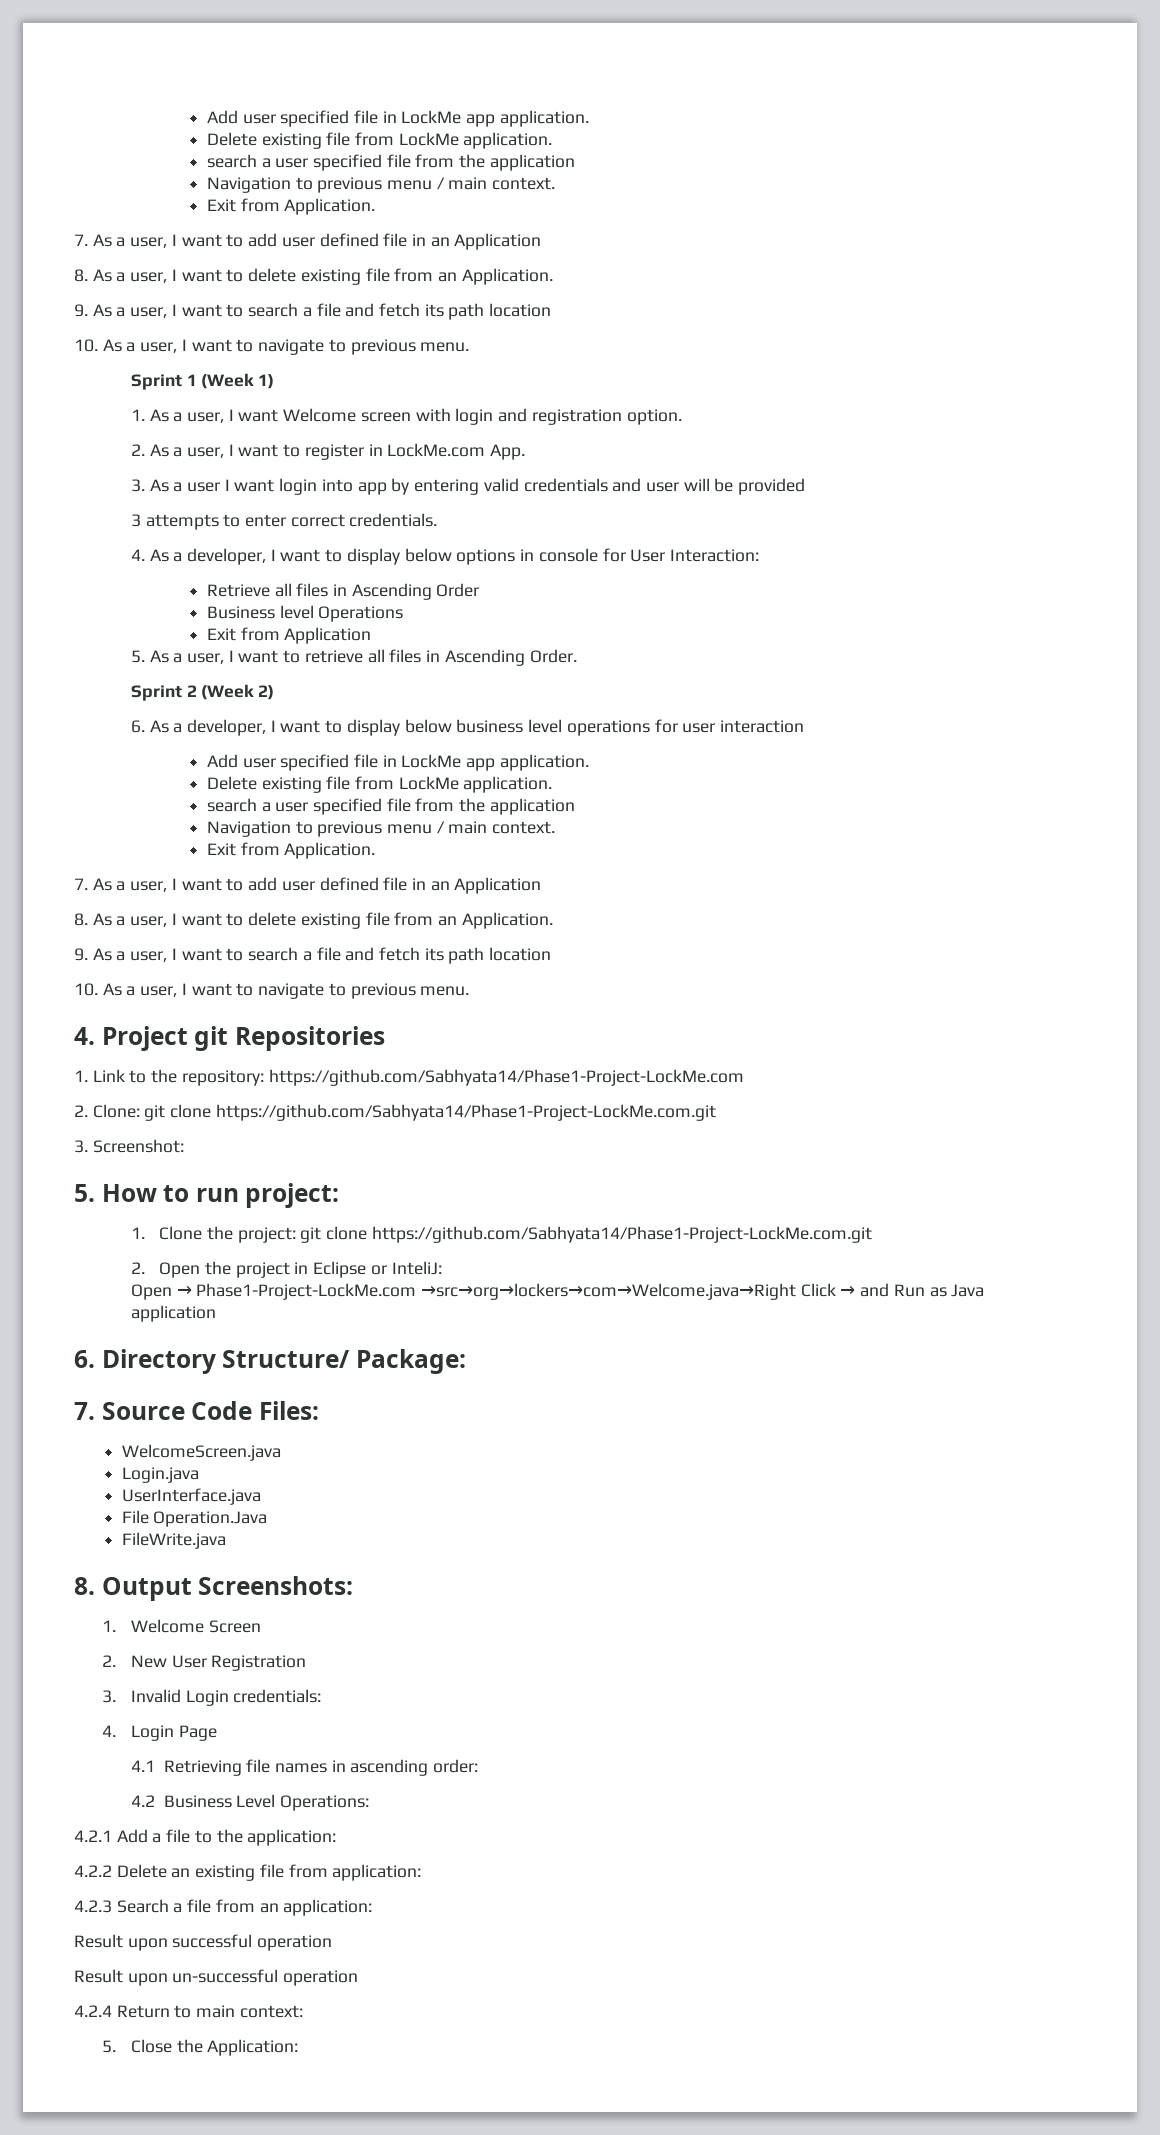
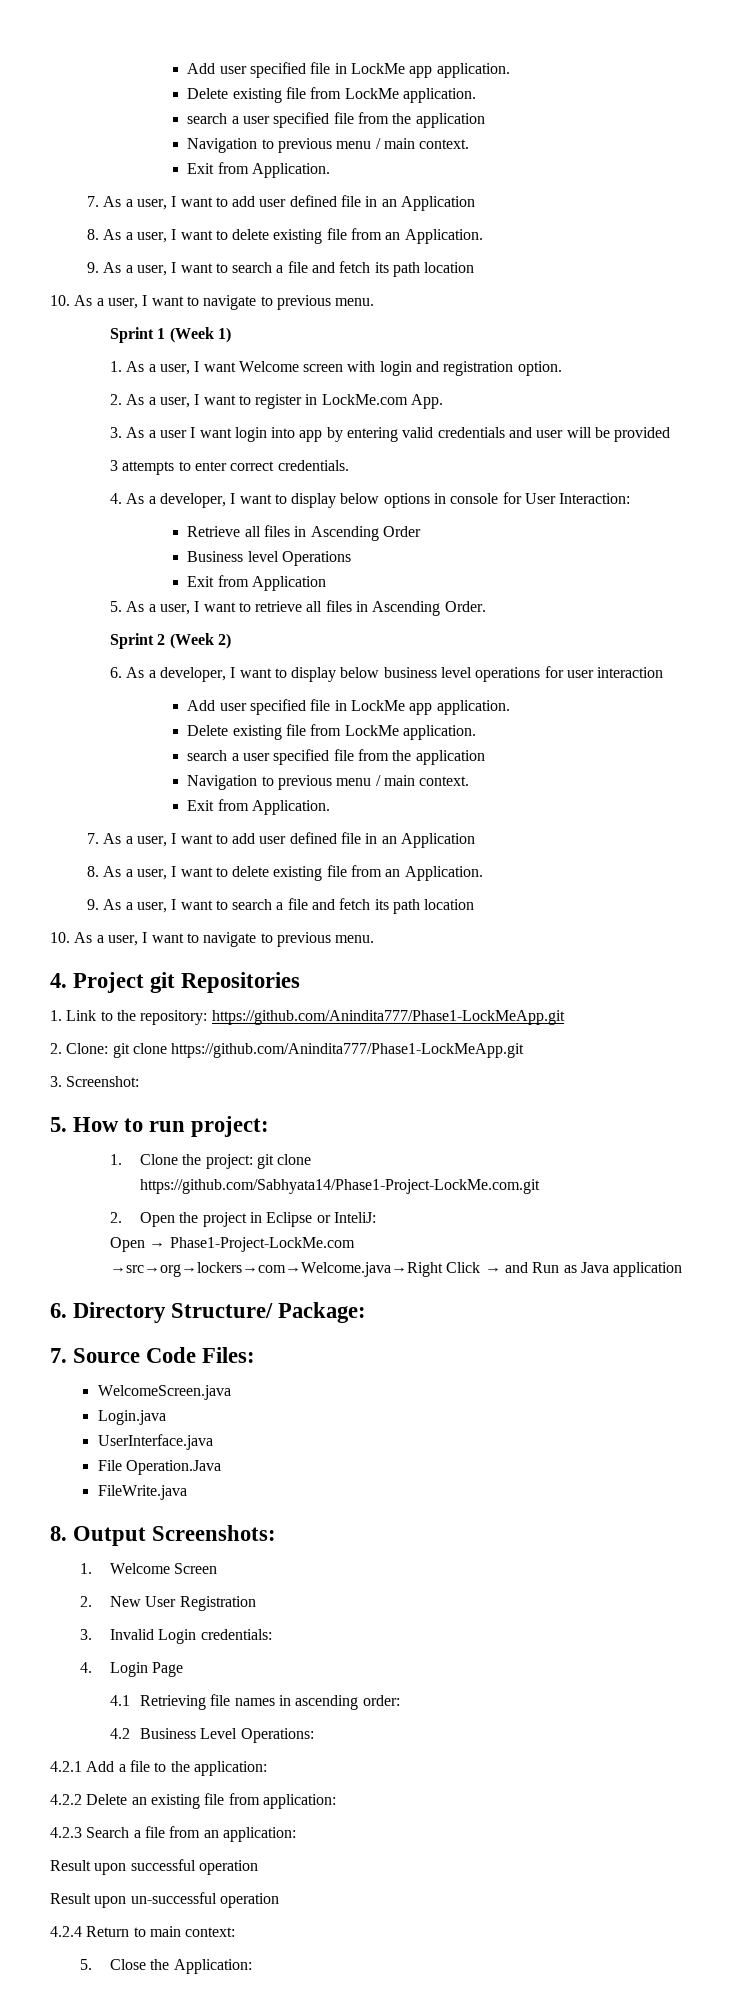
[268,1069,744,1086] https://github.com/Sabhyata14/Phase1-Project-LockMe.com -> [211,1010,565,1025] https://github.com/Anindita777/Phase1-LockMeApp.git
[215,1104,716,1121] https://github.com/Sabhyata14/Phase1-Project-LockMe.com.git -> [171,1043,525,1058] https://github.com/Anindita777/Phase1-LockMeApp.git

